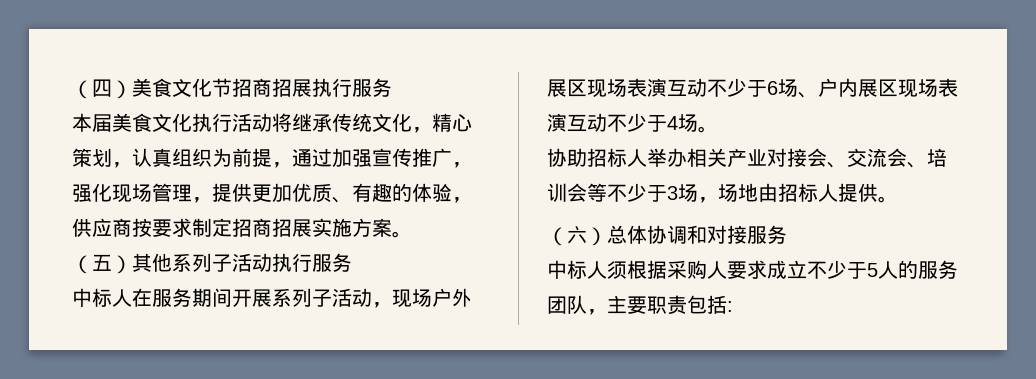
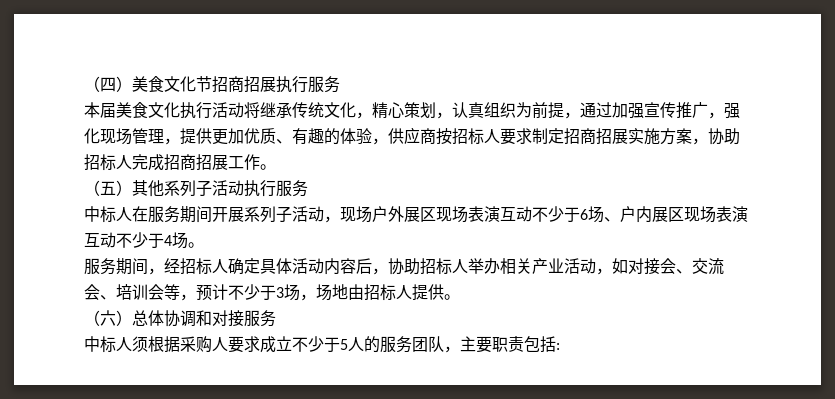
(152, 227) none -> [452,128,500,145] 招标人
(392, 227) none -> [692,128,740,145] [84,154,260,171] ，协助招标人完成招商招展工作
(718, 129) none -> [84,258,388,275] 服务期间，经招标人确定具体活动内容后，
(767, 157) none -> [564,258,628,275] 活动，如
(607, 192) none -> [180,284,228,301] ，预计

